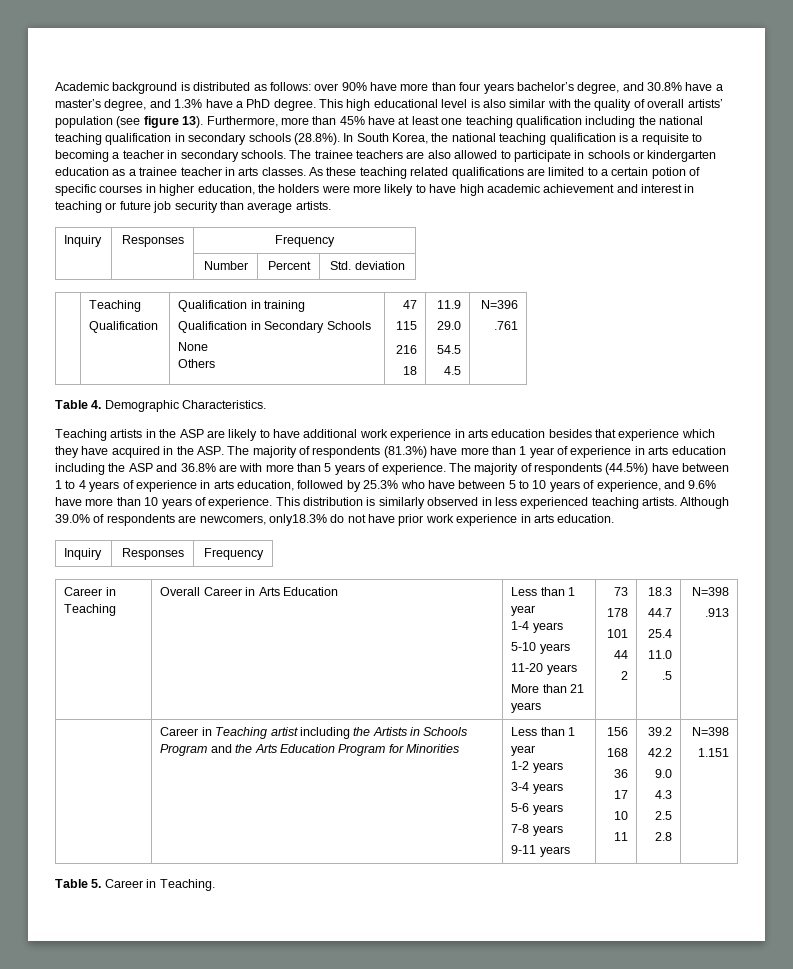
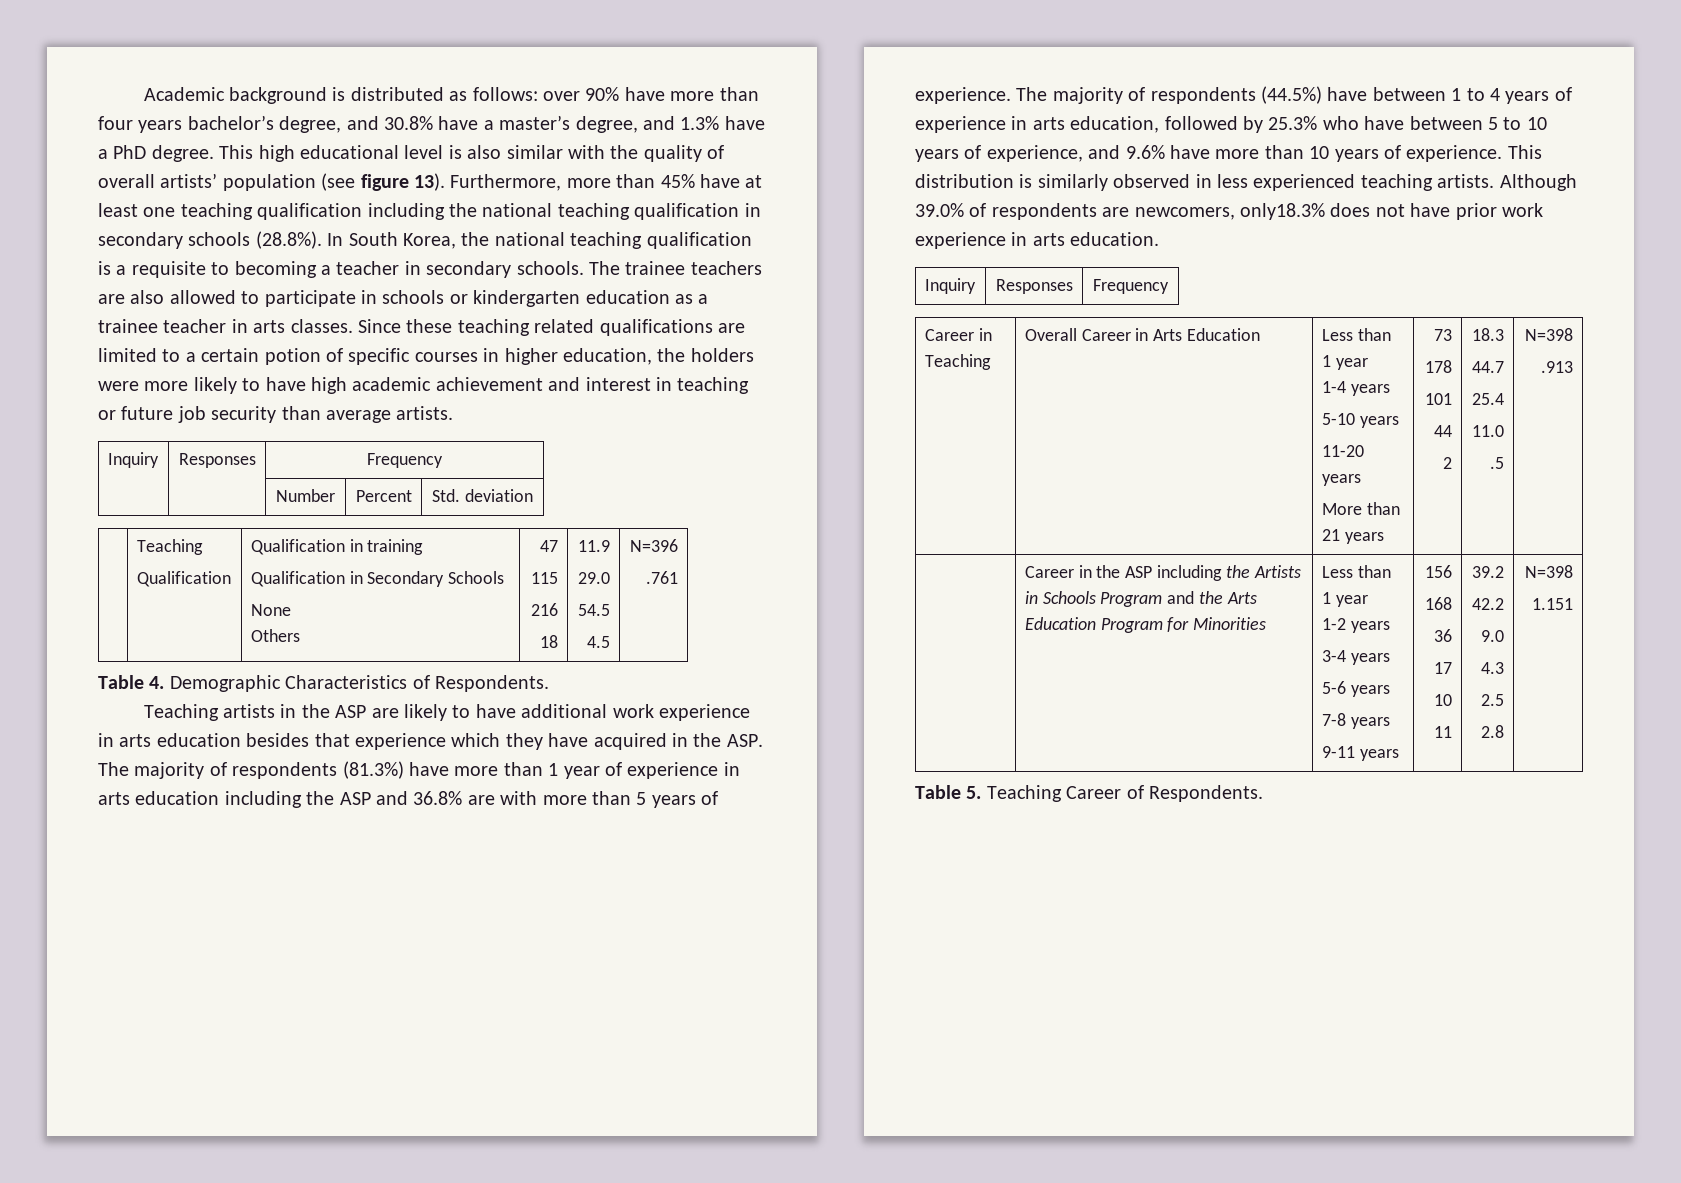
[309,167,323,176] As -> [358,319,401,333] Since
[182,400,267,409] Characteristics. -> [285,675,549,692] Characteristics of Respondents.
[330,514,345,523] do -> [1330,203,1371,217] does
[215,727,298,739] Teaching artist -> [1096,565,1153,578] the ASP
[104,879,215,891] Career in Teaching. -> [986,785,1263,802] Teaching Career of Respondents.

